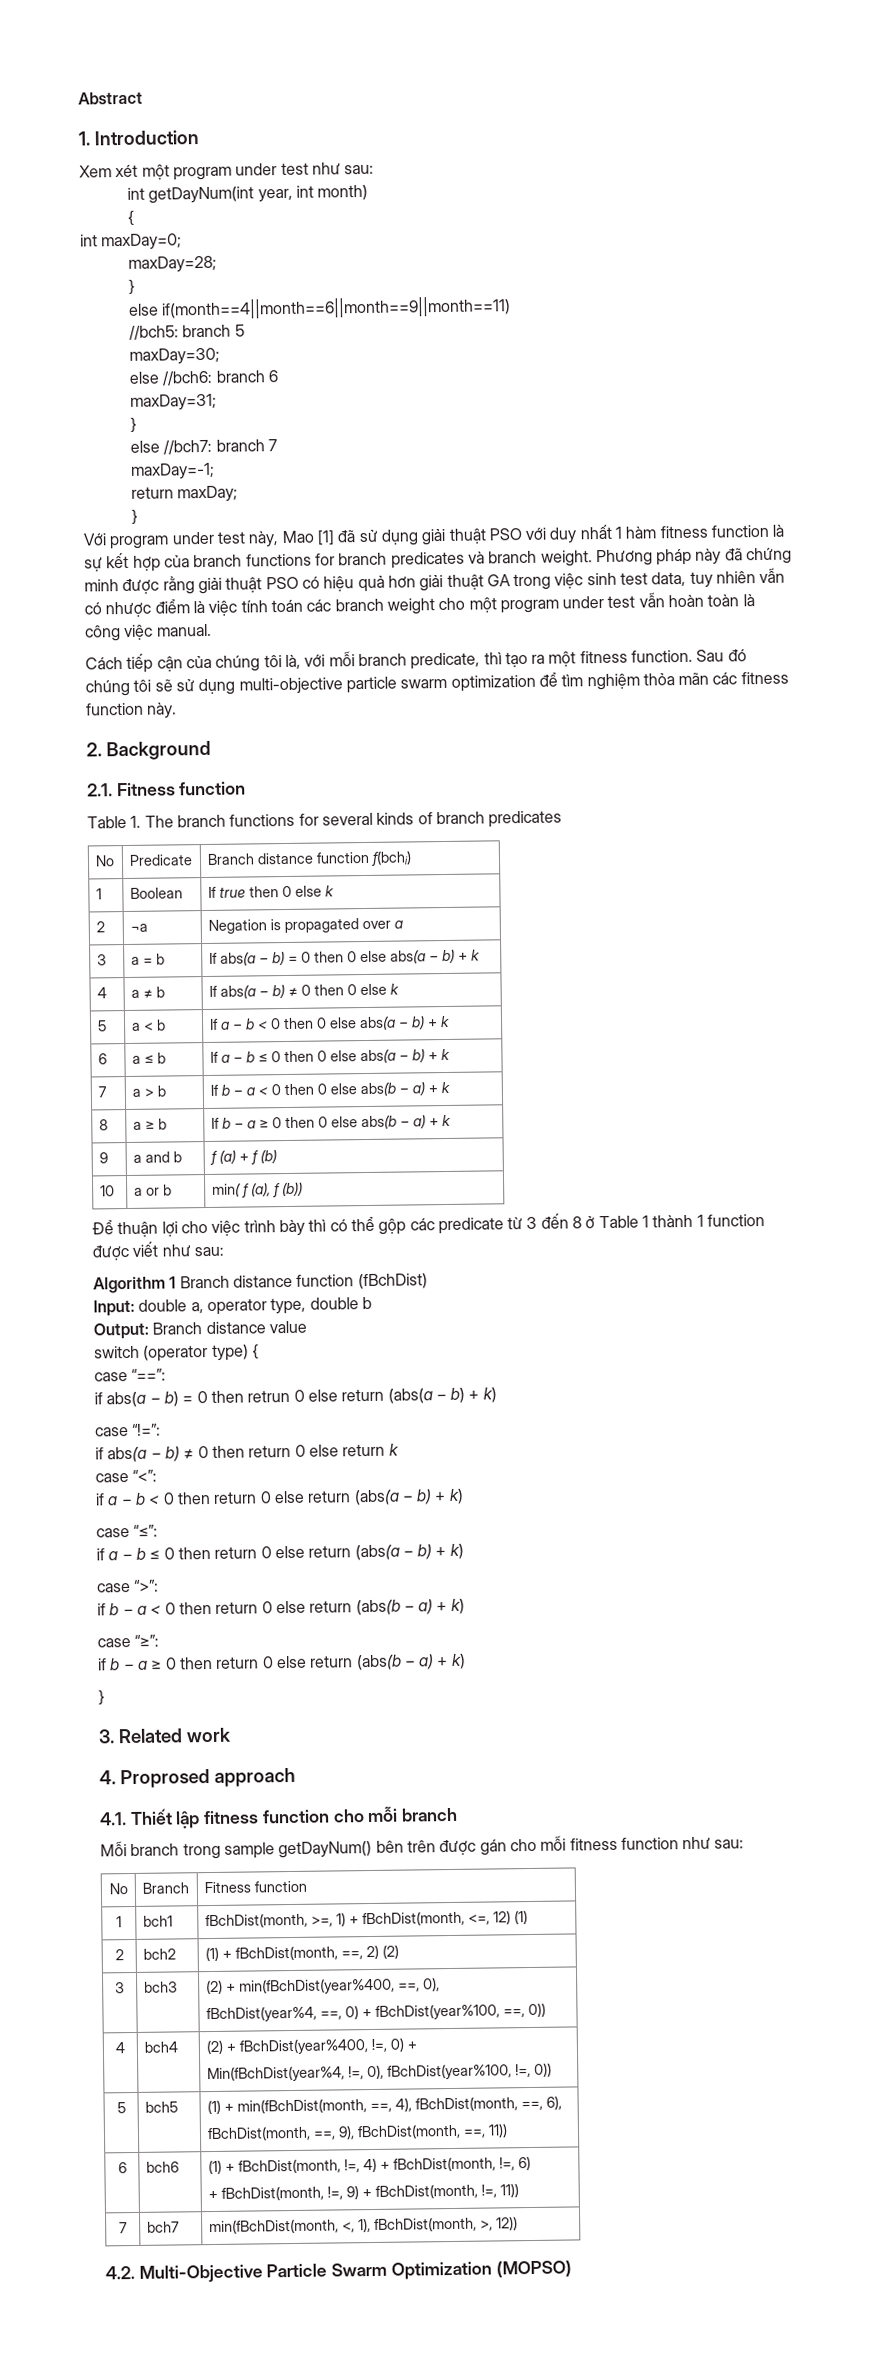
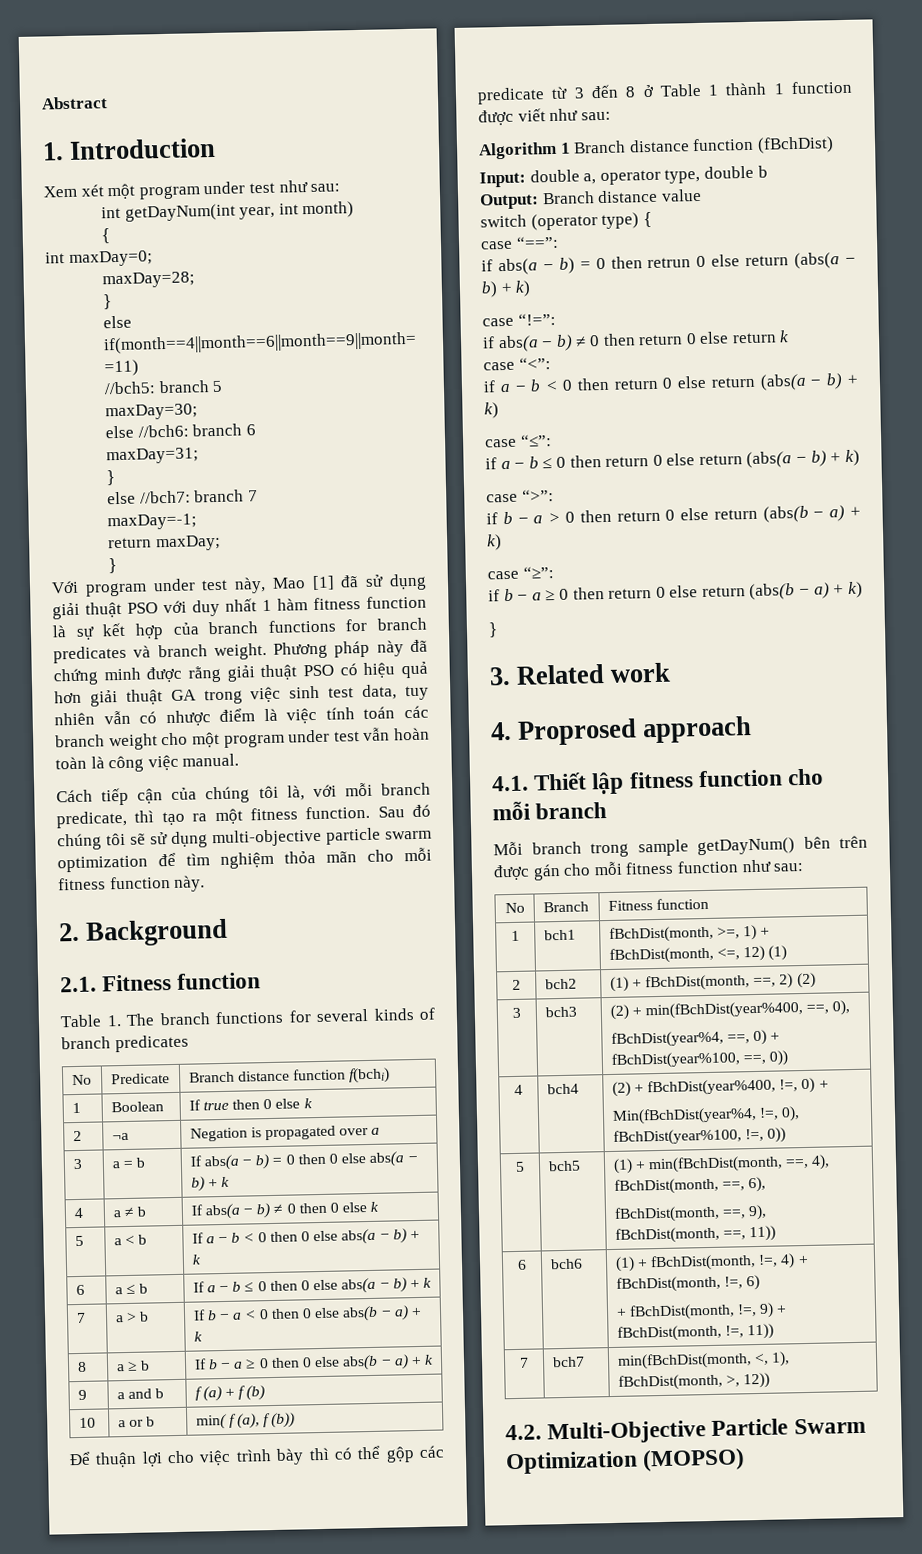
[712,672,738,685] các -> [367,847,432,862] cho mỗi
[150,1605,162,1615] < -> [548,512,561,524] >

